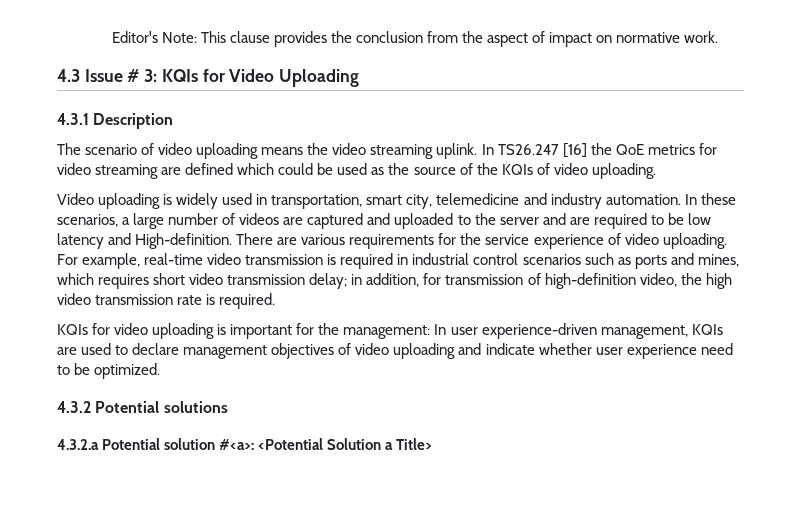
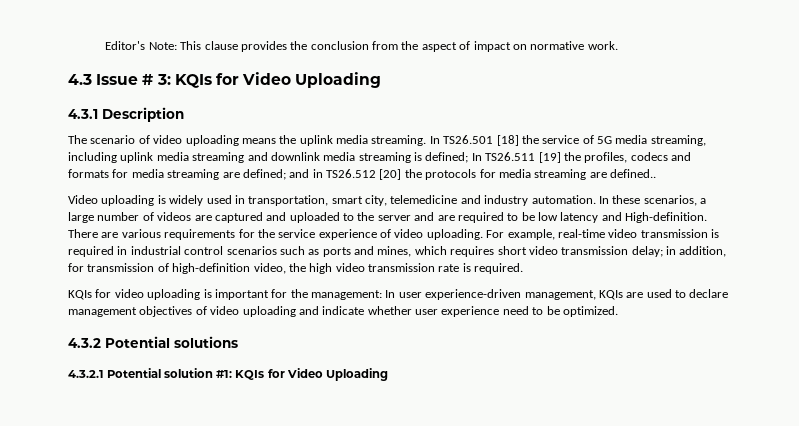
[332,143,717,159] [57,163,656,179] video streaming uplink. In TS26.247 [16] the QoE metrics for video streaming are defined which could be used as the source of the KQIs of video uploading. -> [299,135,706,146] [68,152,691,163] [68,169,656,180] uplink media streaming. In TS26.501 [18] the service of 5G media streaming, including uplink media streaming and downlink media streaming is defined; In TS26.511 [19] the profiles, codecs and formats for media streaming are defined; and in TS26.512 [20] the protocols for media streaming are defined..
[57,439,99,450] 4.3.2.a -> [68,370,104,378] 4.3.2.1
[219,438,433,450] #<a>: <Potential Solution a Title> -> [216,368,388,381] #1: KQIs for Video Uploading

